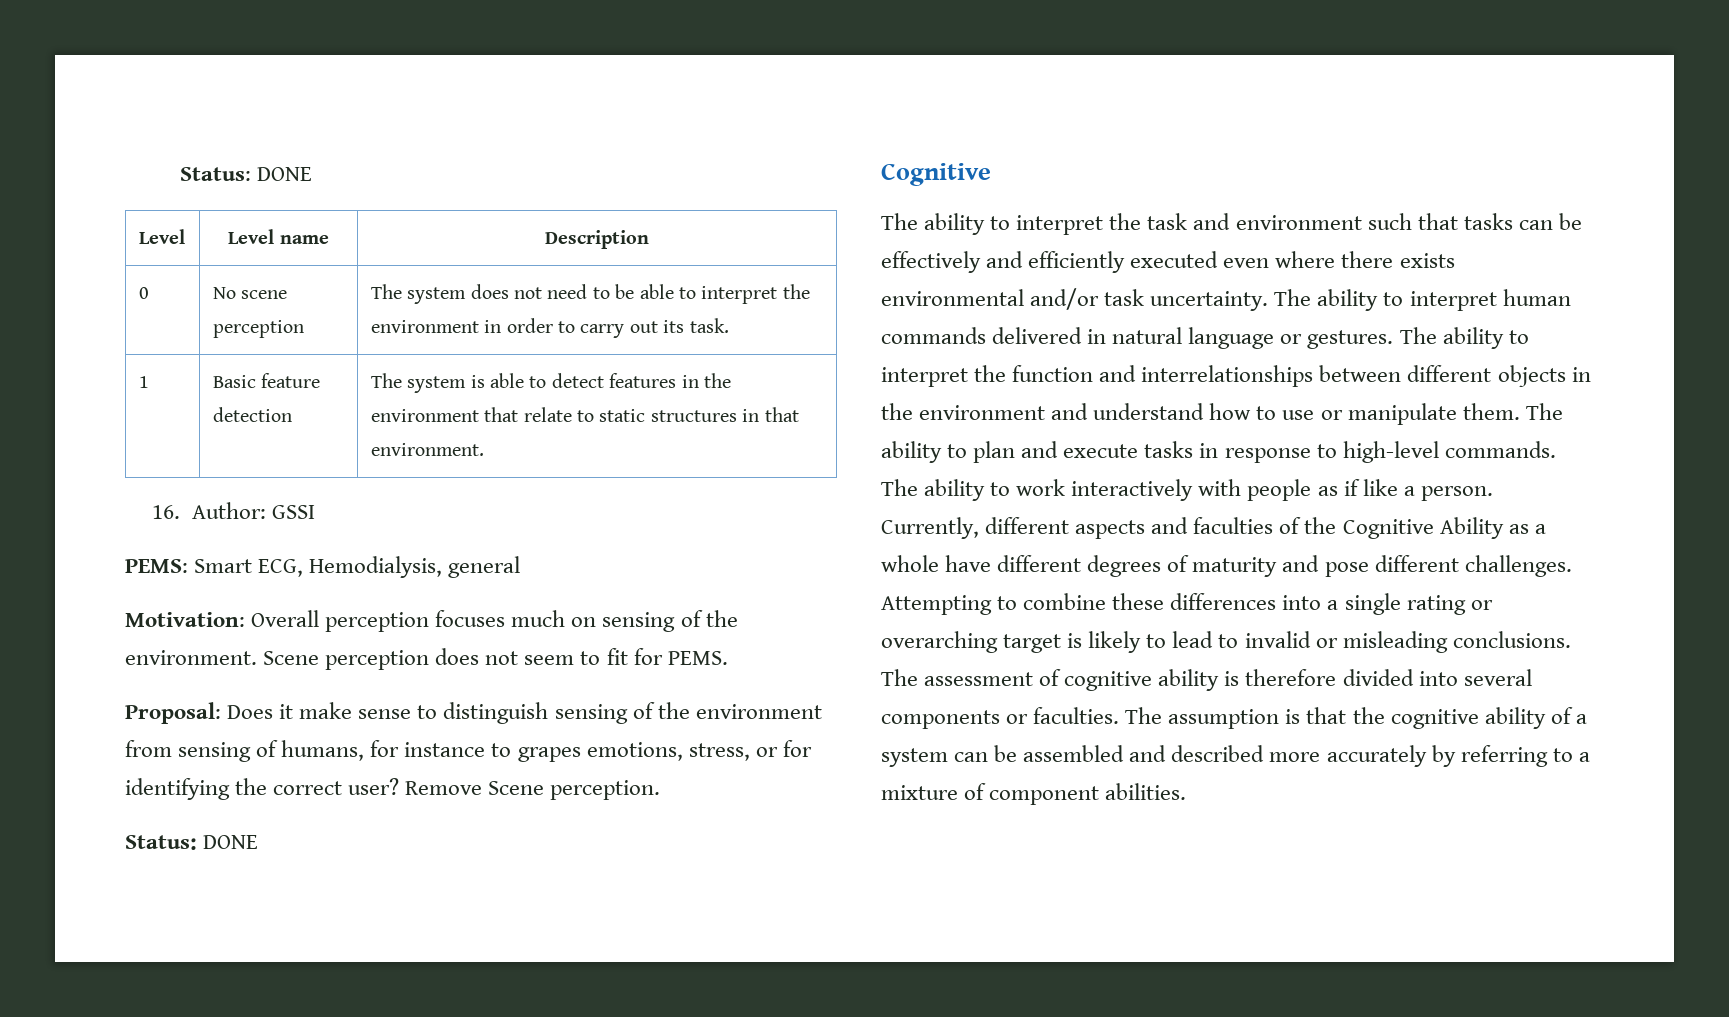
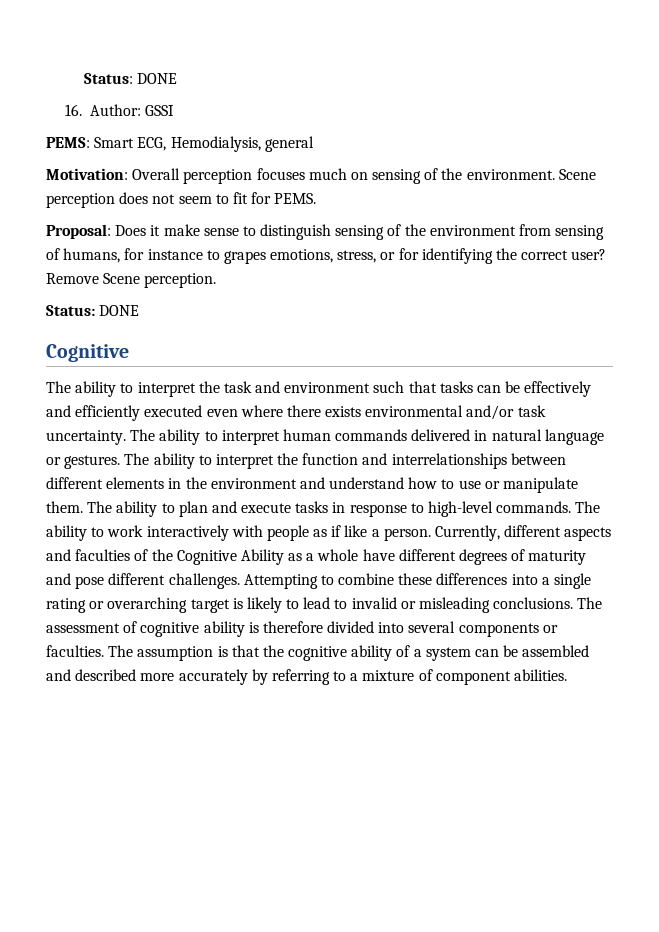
[179,167,312,181] [138,229,185,244] [228,229,329,244] [545,230,649,249] [138,287,149,299] [212,287,288,299] [212,320,304,338] [370,284,810,304] [370,318,729,338] [138,376,149,388] [212,373,321,388] [212,407,292,422] [370,373,731,393] [370,407,799,422] [370,443,484,456] Status: DONE // Level | Level name | Description // 0 | No scene perception | The system does not need to be able to interpret the environment in order to carry out its task. // 1 | Basic feature detection | The system is able to detect features in the environment that relate to static structures in that environment. -> [84,73,178,84] Status: DONE
[1497,365,1566,387] objects -> [106,477,165,489] elements

